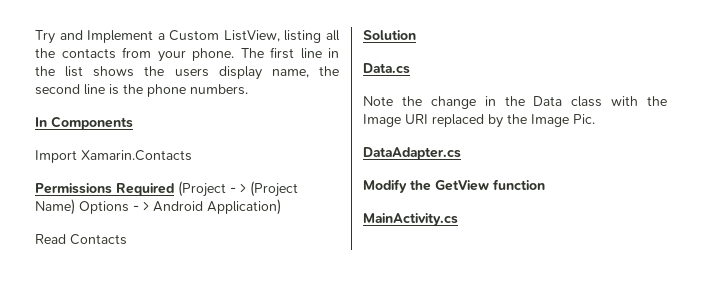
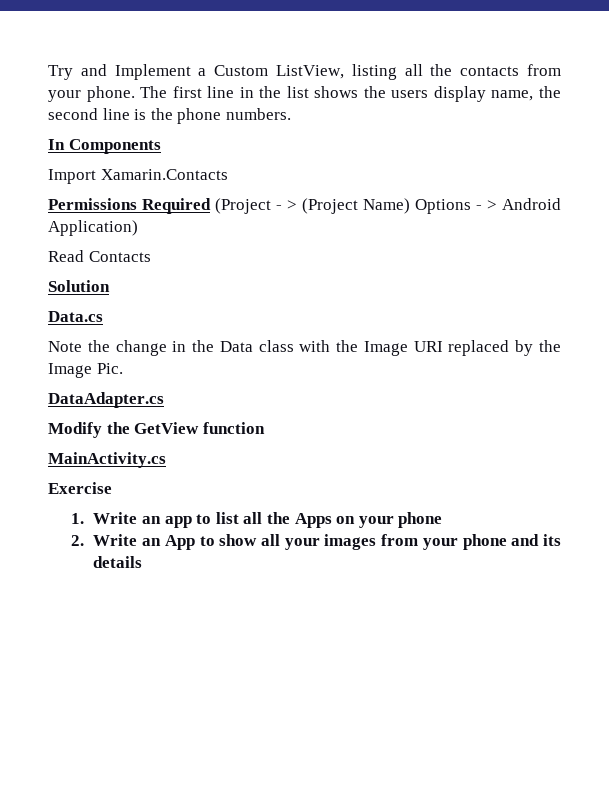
(458, 219) none -> [48,482,112,494] [70,512,443,528] [70,534,562,550] [93,556,143,568] // Exercise // 1. Write an app to list all the Apps on your phone // 2. Write an App to show all your images from your phone and its details

